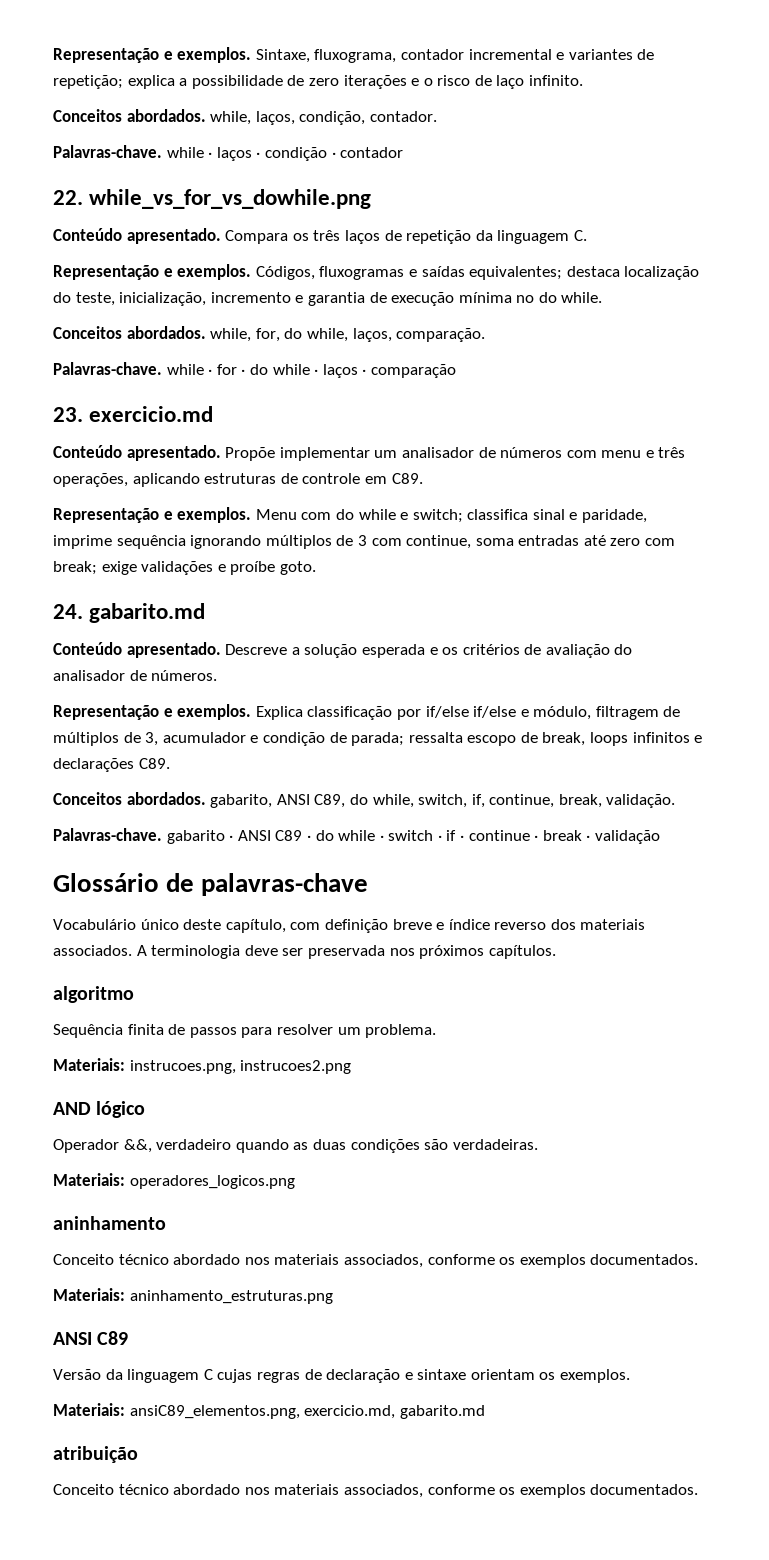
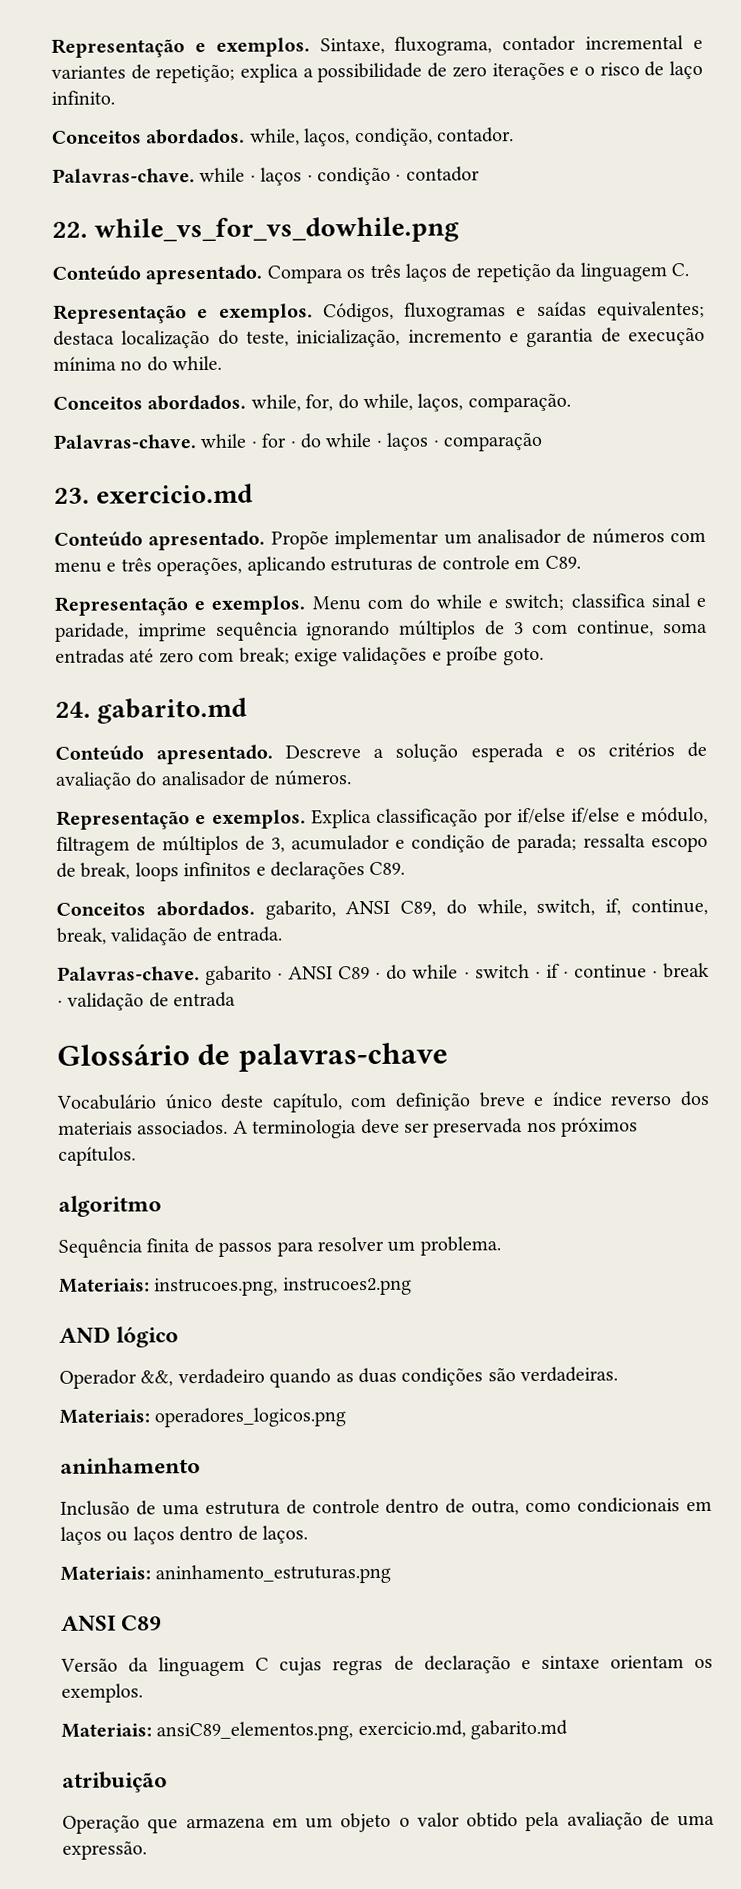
[606,794,676,808] validação. -> [110,926,283,946] validação de entrada.
(661, 837) none -> [148,991,237,1008] de entrada
[53,1254,699,1268] Conceito técnico abordado nos materiais associados, conforme os exemplos documentados. -> [60,1497,712,1516] [60,1525,308,1545] Inclusão de uma estrutura de controle dentro de outra, como condicionais em laços ou laços dentro de laços.
[53,1484,699,1498] Conceito técnico abordado nos materiais associados, conforme os exemplos documentados. -> [62,1811,715,1834] [62,1840,147,1860] Operação que armazena em um objeto o valor obtido pela avaliação de uma expressão.

